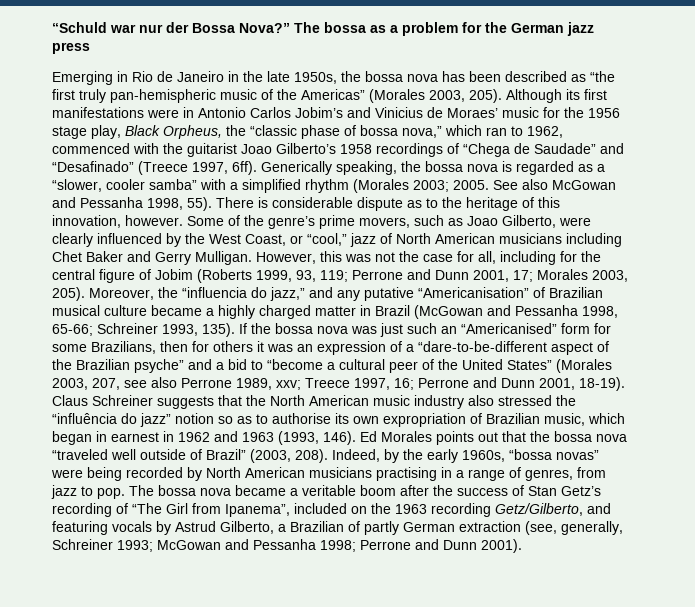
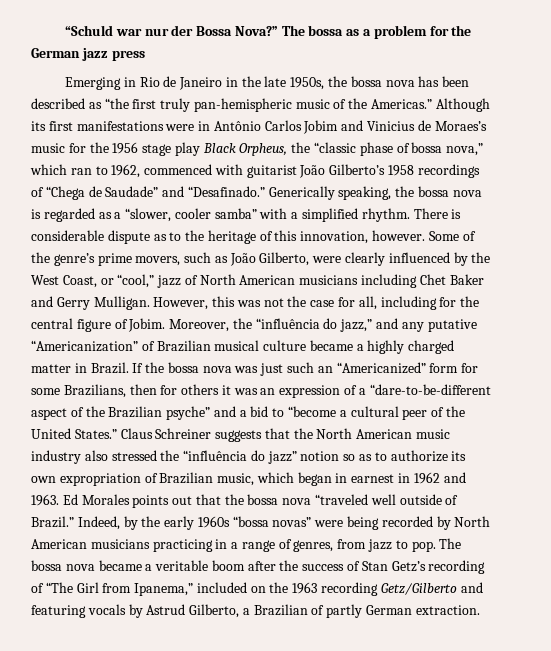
[301,89,502,103] Americas” (Morales 2003, 205). -> [371,99,433,109] Americas.”
[198,107,343,118] Antonio Carlos Jobim’s -> [213,120,339,134] Antônio Carlos Jobim
[447,108,498,118] Moraes’ -> [434,121,487,131] Moraes’s
[91,125,121,139] play, -> [174,142,200,156] play
[163,143,272,157] the guitarist Joao -> [246,165,326,178] guitarist João
[52,161,257,175] “Desafinado” (Treece 1997, 6ff). -> [187,186,265,197] “Desafinado.”
[305,179,616,193] [52,197,212,211] rhythm (Morales 2003; 2005. See also McGowan and Pessanha 1998, 55). -> [361,208,410,222] rhythm.
[467,216,498,226] Joao -> [229,253,256,266] João
[155,269,628,283] [52,287,85,301] Jobim (Roberts 1999, 93, 119; Perrone and Dunn 2001, 17; Morales 2003, 205). -> [128,318,166,332] Jobim.
[182,287,247,298] “influencia -> [255,318,320,329] “influência
[418,287,529,298] “Americanisation” -> [31,340,138,352] “Americanization”
[375,305,618,319] [52,323,235,337] Brazil (McGowan and Pessanha 1998, 65-66; Schreiner 1993, 135). -> [90,362,129,374] Brazil.
[461,323,557,334] “Americanised” -> [336,362,426,374] “Americanized”
[507,359,612,373] [52,377,625,391] States” (Morales 2003, 207, see also Perrone 1989, xxv; Treece 1997, 16; Perrone and Dunn 2001, 18-19). -> [74,429,117,439] States.”
[272,413,331,424] authorise -> [390,450,448,462] authorize
[242,431,356,445] 1963 (1993, 146). -> [31,494,59,506] 1963.
[206,449,328,463] Brazil” (2003, 208). -> [31,516,74,528] Brazil.”
[462,450,505,462] 1960s, -> [197,516,230,528] 1960s
[376,467,437,481] practising -> [152,539,213,552] practicing
[225,504,290,517] Ipanema”, -> [134,583,194,596] Ipanema,”
[495,503,583,516] Getz/Gilberto, -> [380,583,457,595] Getz/Gilberto
[459,521,623,535] [52,539,522,553] extraction (see, generally, Schreiner 1993; McGowan and Pessanha 1998; Perrone and Dunn 2001). -> [415,605,480,615] extraction.

